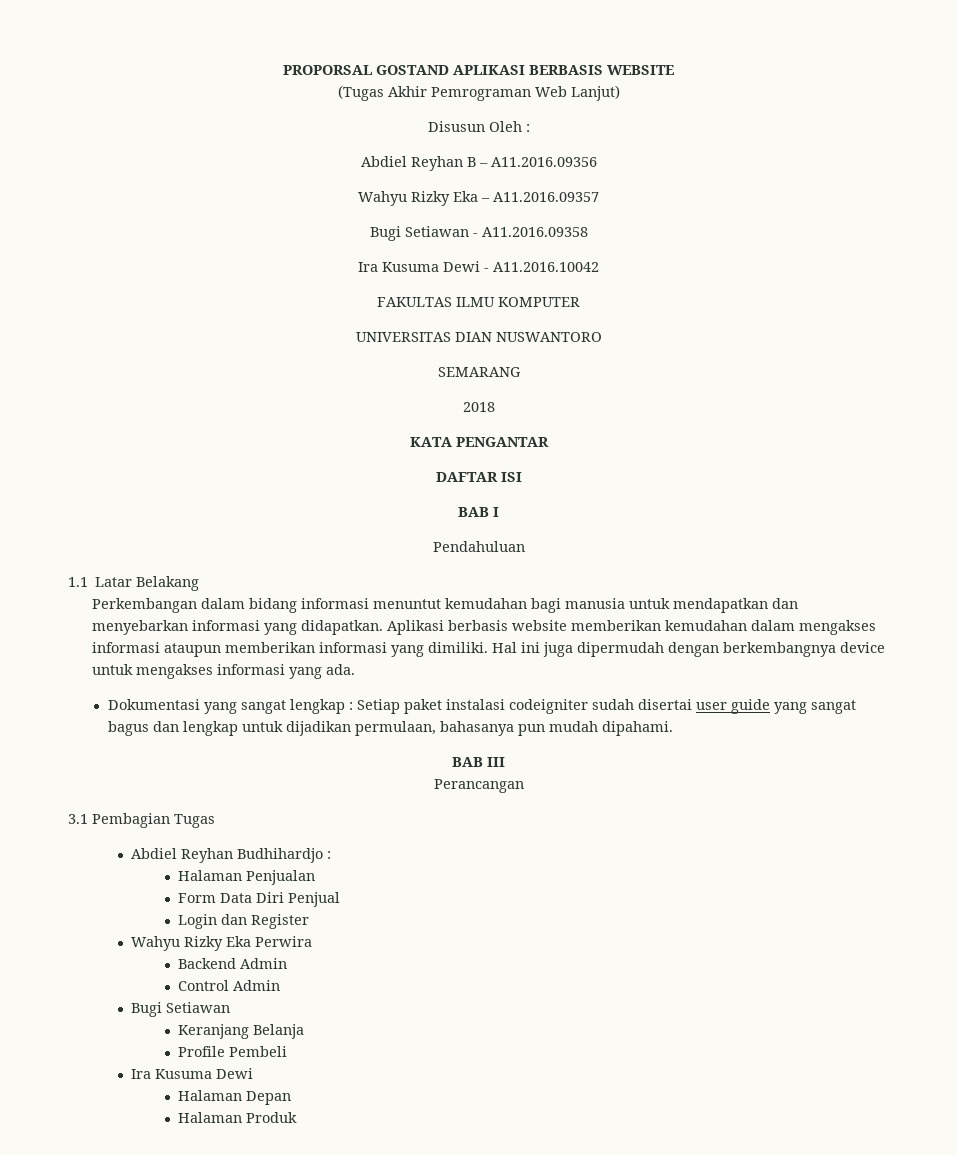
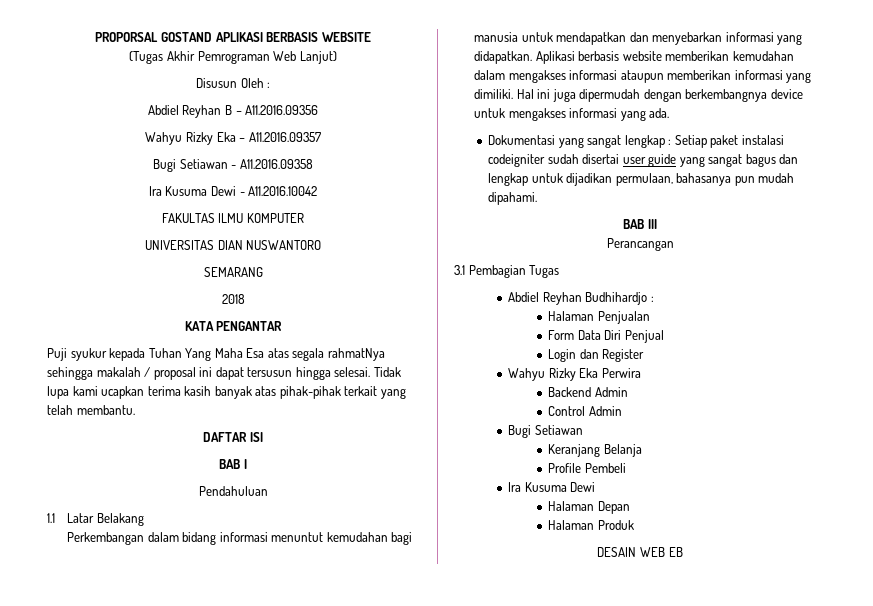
(549, 442) none -> [47,348,385,361] [47,367,401,380] [47,386,406,399] [47,405,135,415] // Puji syukur kepada Tuhan Yang Maha Esa atas segala rahmatNya sehingga makalah / proposal ini dapat tersusun hingga selesai. Tidak lupa kami ucapkan terima kasih banyak atas pihak-pihak terkait yang telah membantu.
(298, 1117) none -> [597,547,683,557] // DESAIN WEB EB

